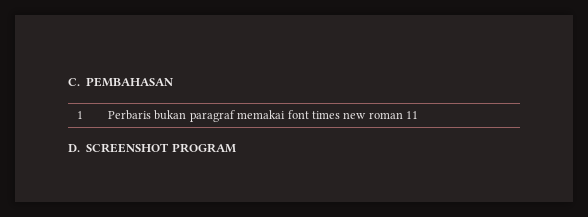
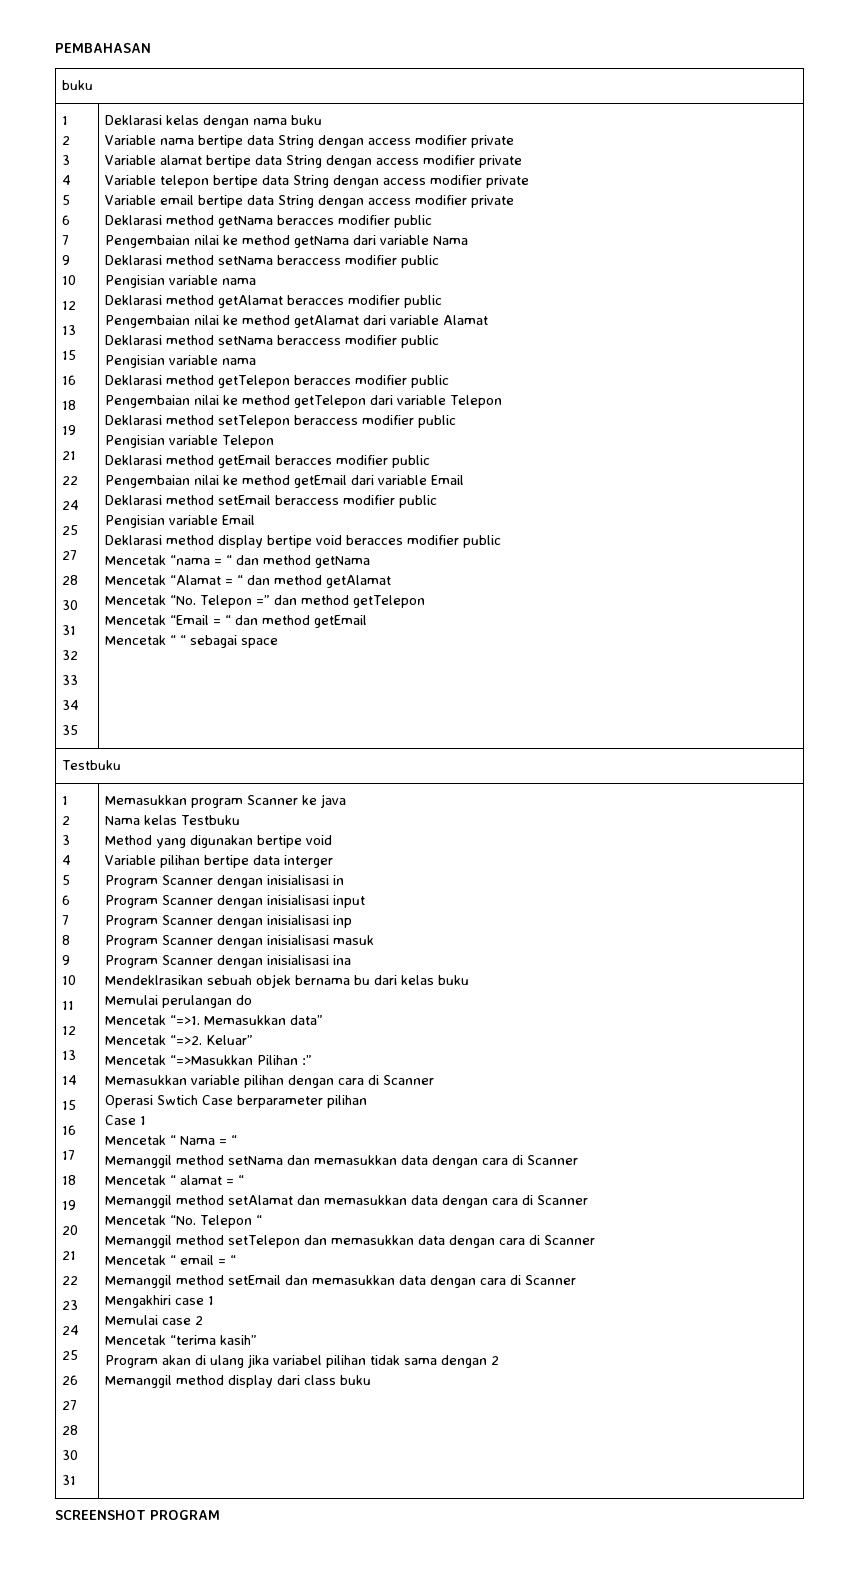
[68,78,80,86] C. -> (55, 48) none
[77,111,84,119] [108,110,419,122] [68,144,80,152] // 1 | Perbaris bukan paragraf memakai font times new roman 11 // D. -> [61,80,93,90] [61,116,68,125] [61,136,70,145] [61,155,70,165] [61,175,71,185] [61,195,70,205] [61,215,70,225] [61,235,69,245] [61,255,70,265] [61,275,76,285] [61,301,76,310] [61,325,76,335] [61,350,76,360] [61,375,76,385] [61,400,76,410] [61,425,76,435] [61,451,76,460] [61,476,78,485] [61,500,79,510] [61,525,78,535] [61,550,77,560] [61,575,78,585] [61,600,78,610] [61,625,76,635] [61,650,78,660] [61,675,78,685] [61,700,79,710] [61,725,78,735] [104,115,322,128] [104,135,514,148] [104,155,522,168] [104,175,529,188] [104,195,514,208] [104,215,432,228] [104,235,468,248] [104,255,439,268] [104,275,256,288] [104,295,442,308] [104,315,488,328] [104,335,439,348] [104,355,256,368] [104,375,449,388] [104,395,502,408] [104,415,456,428] [104,435,274,448] [104,455,430,468] [104,475,464,488] [104,495,437,508] [104,515,255,528] [104,535,501,548] [104,555,370,568] [104,575,391,588] [104,595,425,608] [104,615,367,628] [104,635,278,648] [61,760,121,770] [61,796,68,805] [61,816,70,825] [61,835,70,845] [61,855,71,865] [61,875,70,885] [61,895,70,905] [61,915,69,925] [61,935,70,945] [61,955,70,965] [61,975,76,985] [61,1001,74,1010] [61,1026,76,1035] [61,1050,76,1060] [61,1075,77,1085] [61,1100,76,1110] [61,1125,76,1135] [61,1150,75,1160] [61,1175,76,1185] [61,1200,76,1210] [61,1225,78,1235] [61,1251,76,1260] [61,1276,78,1285] [61,1300,78,1310] [61,1325,79,1335] [61,1350,78,1360] [61,1375,78,1385] [61,1400,77,1410] [61,1425,78,1435] [61,1450,78,1460] [61,1475,76,1485] [104,794,346,808] [104,815,240,825] [104,835,332,848] [104,855,333,868] [104,875,344,888] [104,895,365,908] [104,915,352,928] [104,935,374,948] [104,955,351,968] [104,974,469,988] [104,995,252,1008] [104,1015,323,1025] [104,1035,253,1045] [104,1055,312,1065] [104,1075,434,1088] [104,1095,367,1108] [104,1115,146,1125] [104,1135,237,1145] [104,1155,578,1168] [104,1175,244,1185] [104,1195,588,1208] [104,1215,262,1228] [104,1235,595,1248] [104,1255,236,1265] [104,1275,576,1288] [104,1295,214,1308] [104,1315,203,1325] [104,1335,257,1345] [104,1354,499,1368] [104,1375,371,1388] // buku // 1 // 2 // 3 // 4 // 5 // 6 // 7 // 9 // 10 // 12 // 13 // 15 // 16 // 18 // 19 // 21 // 22 // 24 // 25 // 27 // 28 // 30 // 31 // 32 // 33 // 34 // 35 | Deklarasi kelas dengan nama buku // Variable nama bertipe data String dengan access modifier private // Variable alamat bertipe data String dengan access modifier private // Variable telepon bertipe data String dengan access modifier private // Variable email bertipe data String dengan access modifier private // Deklarasi method getNama beracces modifier public // Pengembaian nilai ke method getNama dari variable Nama // Deklarasi method setNama beraccess modifier public // Pengisian variable nama // Deklarasi method getAlamat beracces modifier public // Pengembaian nilai ke method getAlamat dari variable Alamat // Deklarasi method setNama beraccess modifier public // Pengisian variable nama // Deklarasi method getTelepon beracces modifier public // Pengembaian nilai ke method getTelepon dari variable Telepon // Deklarasi method setTelepon beraccess modifier public // Pengisian variable Telepon // Deklarasi method getEmail beracces modifier public // Pengembaian nilai ke method getEmail dari variable Email // Deklarasi method setEmail beraccess modifier public // Pengisian variable Email // Deklarasi method display bertipe void beracces modifier public // Mencetak “nama = “ dan method getNama // Mencetak “Alamat = “ dan method getAlamat // Mencetak “No. Telepon =” dan method getTelepon // Mencetak “Email = “ dan method getEmail // Mencetak “ “ sebagai space // Testbuku // 1 // 2 // 3 // 4 // 5 // 6 // 7 // 8 // 9 // 10 // 11 // 12 // 13 // 14 // 15 // 16 // 17 // 18 // 19 // 20 // 21 // 22 // 23 // 24 // 25 // 26 // 27 // 28 // 30 // 31 | Memasukkan program Scanner ke java // Nama kelas Testbuku // Method yang digunakan bertipe void // Variable pilihan bertipe data interger // Program Scanner dengan inisialisasi in // Program Scanner dengan inisialisasi input // Program Scanner dengan inisialisasi inp // Program Scanner dengan inisialisasi masuk // Program Scanner dengan inisialisasi ina // Mendeklrasikan sebuah objek bernama bu dari kelas buku // Memulai perulangan do // Mencetak “=>1. Memasukkan data” // Mencetak “=>2. Keluar” // Mencetak “=>Masukkan Pilihan :” // Memasukkan variable pilihan dengan cara di Scanner // Operasi Swtich Case berparameter pilihan // Case 1 // Mencetak “ Nama = “ // Memanggil method setNama dan memasukkan data dengan cara di Scanner // Mencetak “ alamat = “ // Memanggil method setAlamat dan memasukkan data dengan cara di Scanner // Mencetak “No. Telepon “ // Memanggil method setTelepon dan memasukkan data dengan cara di Scanner // Mencetak “ email = “ // Memanggil method setEmail dan memasukkan data dengan cara di Scanner // Mengakhiri case 1 // Memulai case 2 // Mencetak “terima kasih” // Program akan di ulang jika variabel pilihan tidak sama dengan 2 // Memanggil method display dari class buku //

